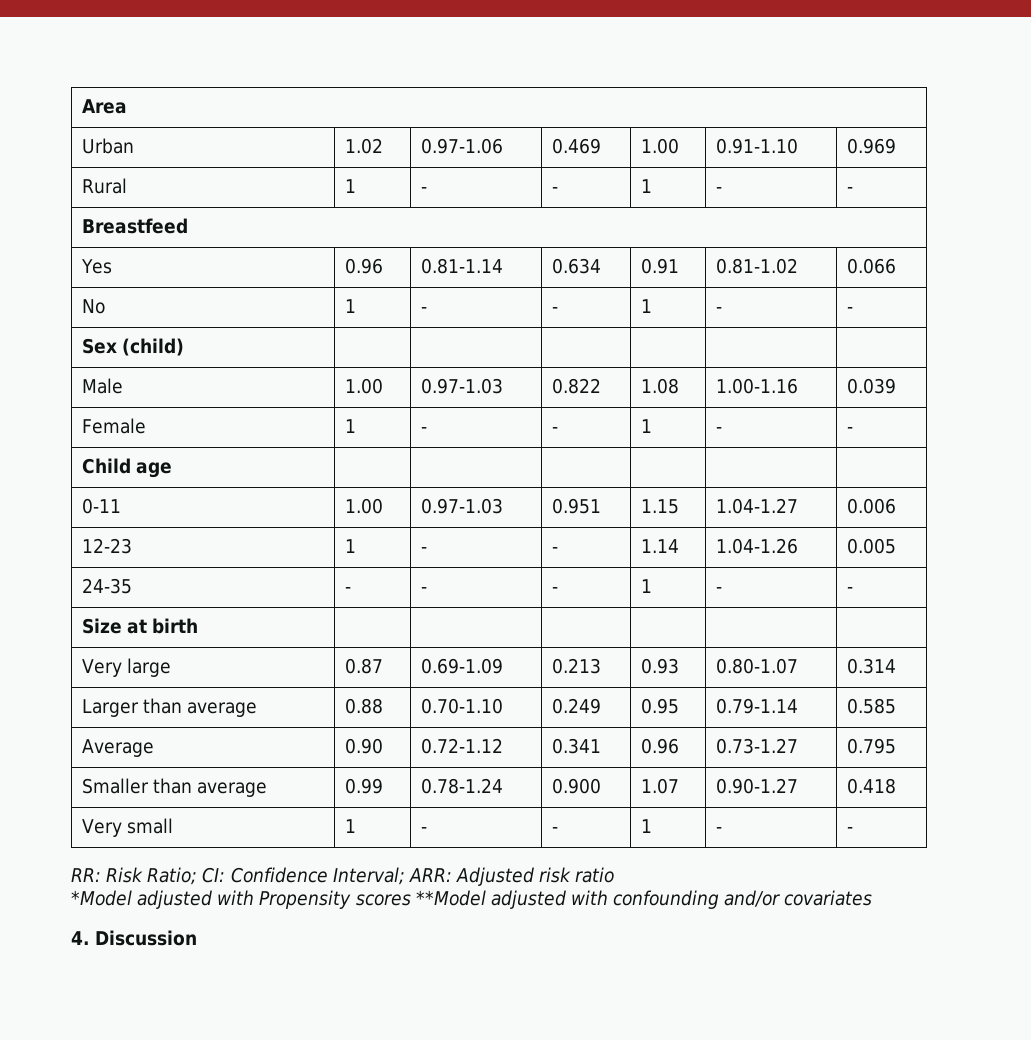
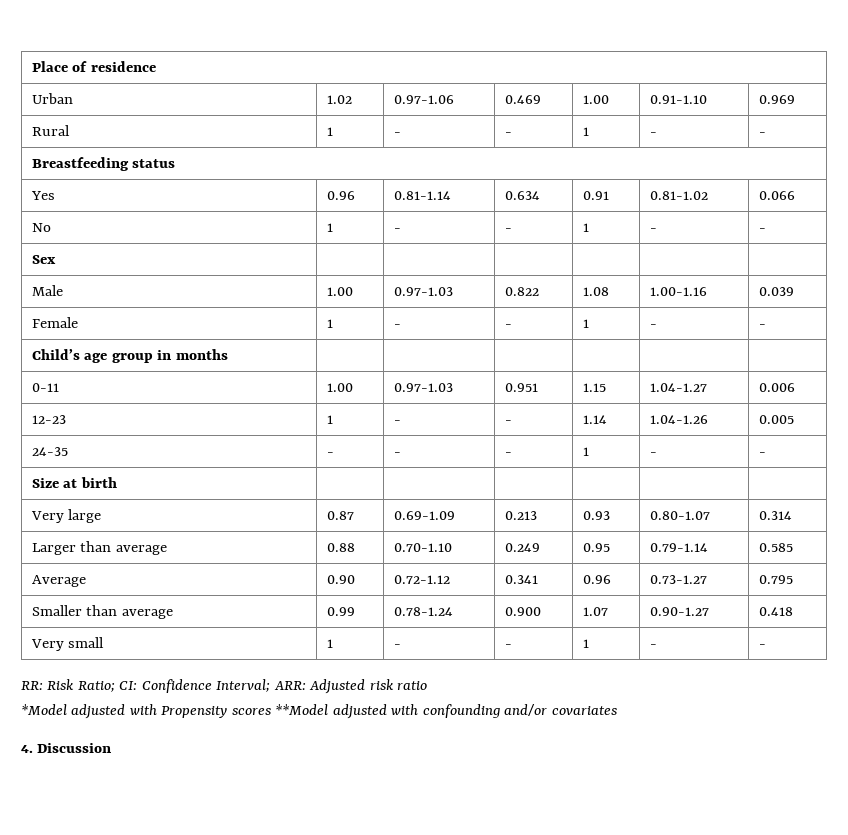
[81,99,127,114] Area -> [31,61,156,72] Place of residence
[81,218,188,234] Breastfeed -> [31,157,176,171] Breastfeeding status
[121,338,184,356] (child) -> (56, 259) none
[81,458,131,474] Child -> [31,349,80,360] Child’s
(172, 470) none -> [111,349,228,363] group in months

